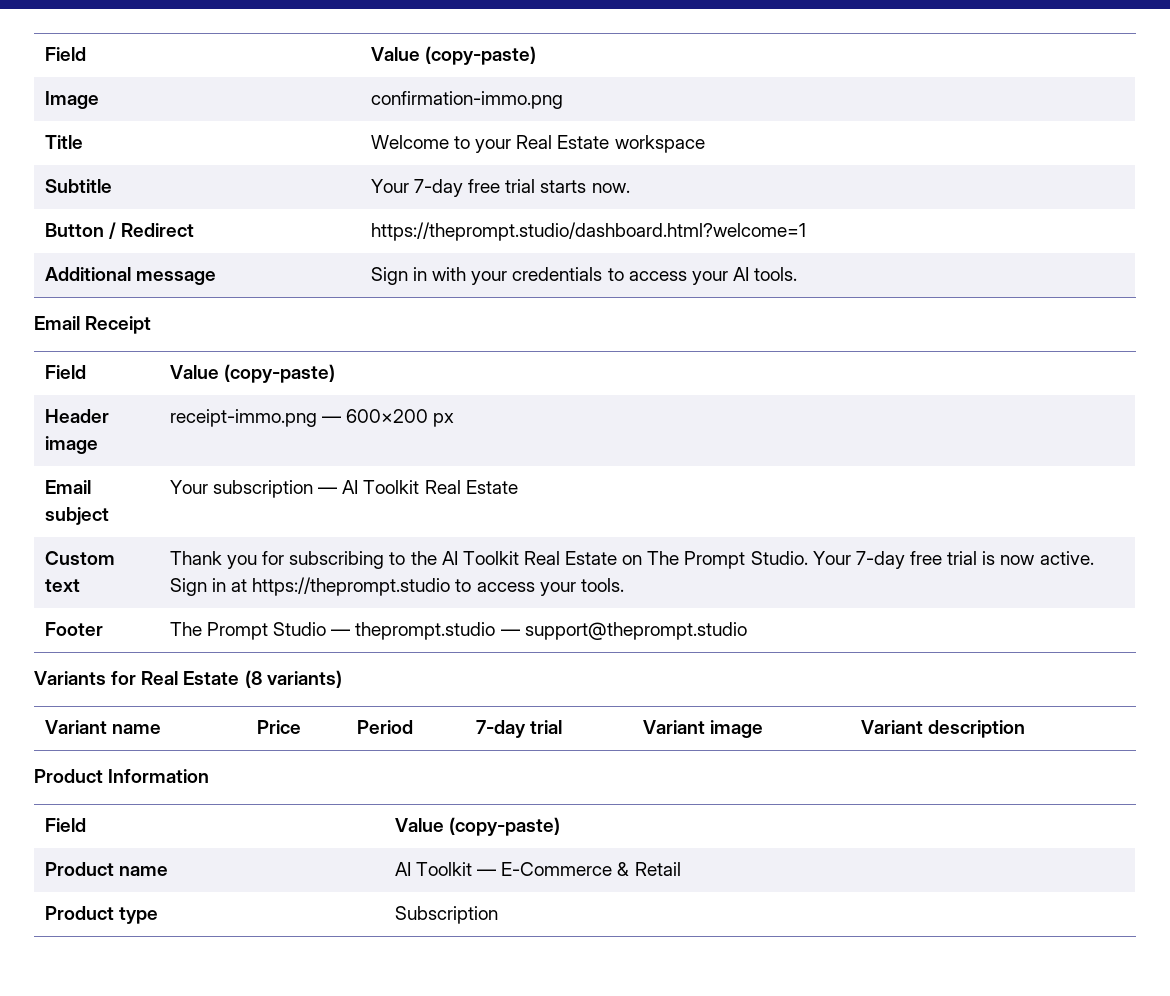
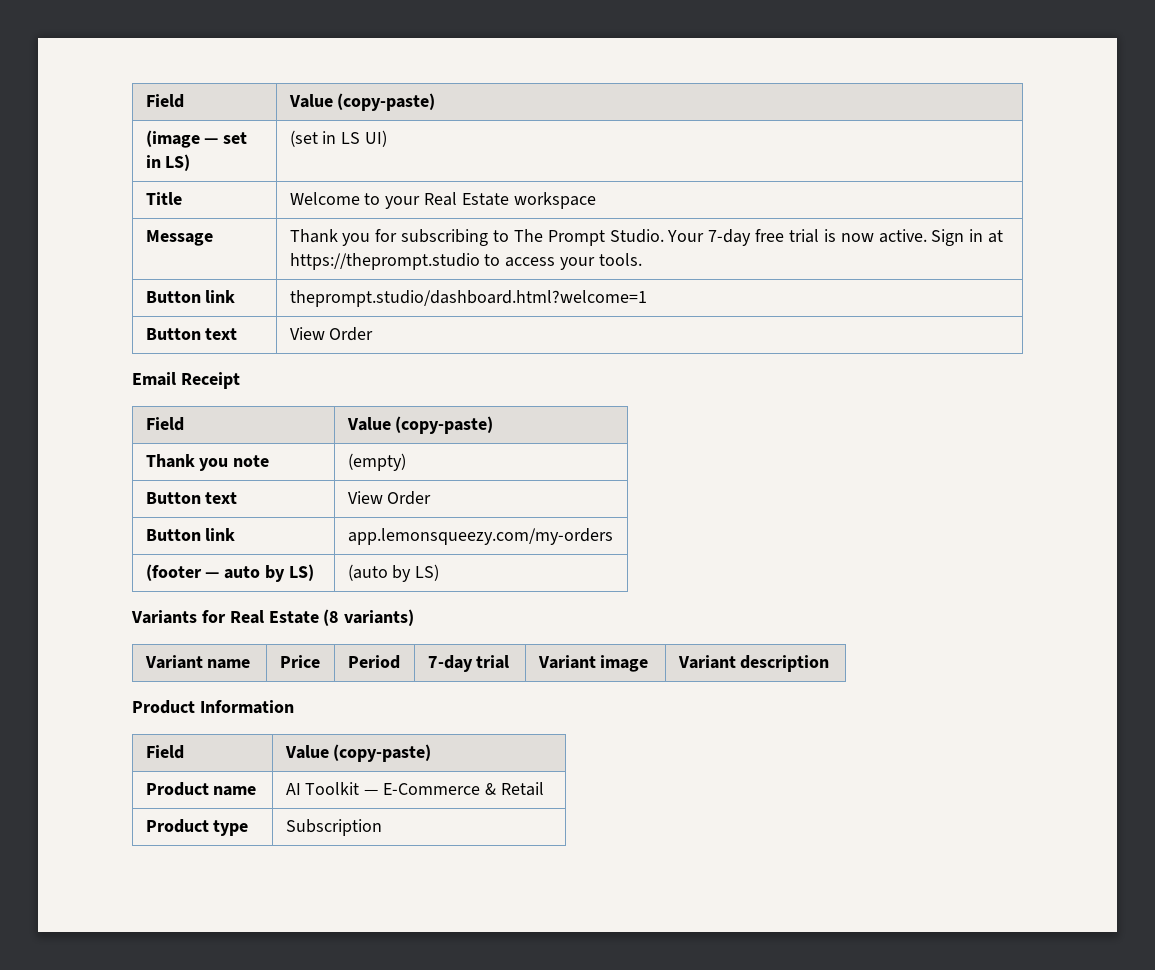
[44,47,86,61] [370,46,537,65] [44,91,99,109] [370,91,563,109] Field | Value (copy-paste) // Image | confirmation-immo.png -> [145,94,184,108] [288,93,436,111] [145,130,248,148] [145,154,191,171] [289,130,388,147] Field | Value (copy-paste) // (image — set in LS) | (set in LS UI)
[44,179,112,193] [370,179,630,197] [44,222,195,239] [370,222,806,241] [44,267,217,285] [370,267,798,285] [34,316,152,334] [44,365,86,379] [169,364,336,383] [44,409,109,423] [44,436,98,454] [169,409,455,427] [44,480,91,494] [44,507,109,525] [169,480,518,498] [44,551,115,565] [44,579,80,592] Subtitle | Your 7-day free trial starts now. // Button / Redirect | https://theprompt.studio/dashboard.html?welcome=1 // Additional message | Sign in with your credentials to access your AI tools. // Email Receipt // Field | Value (copy-paste) // Header image | receipt-immo.png — 600×200 px // Email subject | Your subscription — AI Toolkit Real Estate // Custom text -> [145,230,213,246] Message
[410,551,643,565] the AI Toolkit Real Estate on -> (509, 236) none
[44,622,103,636] [169,622,747,640] Footer | The Prompt Studio — theprompt.studio — support@theprompt.studio -> [145,290,236,303] [289,290,647,307] [145,328,238,340] [289,327,374,341] [132,372,240,389] [145,417,184,431] [346,416,494,434] [145,454,270,471] [347,453,406,471] [145,492,238,504] [347,491,432,505] [145,528,236,541] [347,528,613,545] [145,564,314,582] [347,564,440,582] Button link | theprompt.studio/dashboard.html?welcome=1 // Button text | View Order // Email Receipt // Field | Value (copy-paste) // Thank you note | (empty) // Button text | View Order // Button link | app.lemonsqueezy.com/my-orders // (footer — auto by LS) | (auto by LS)

